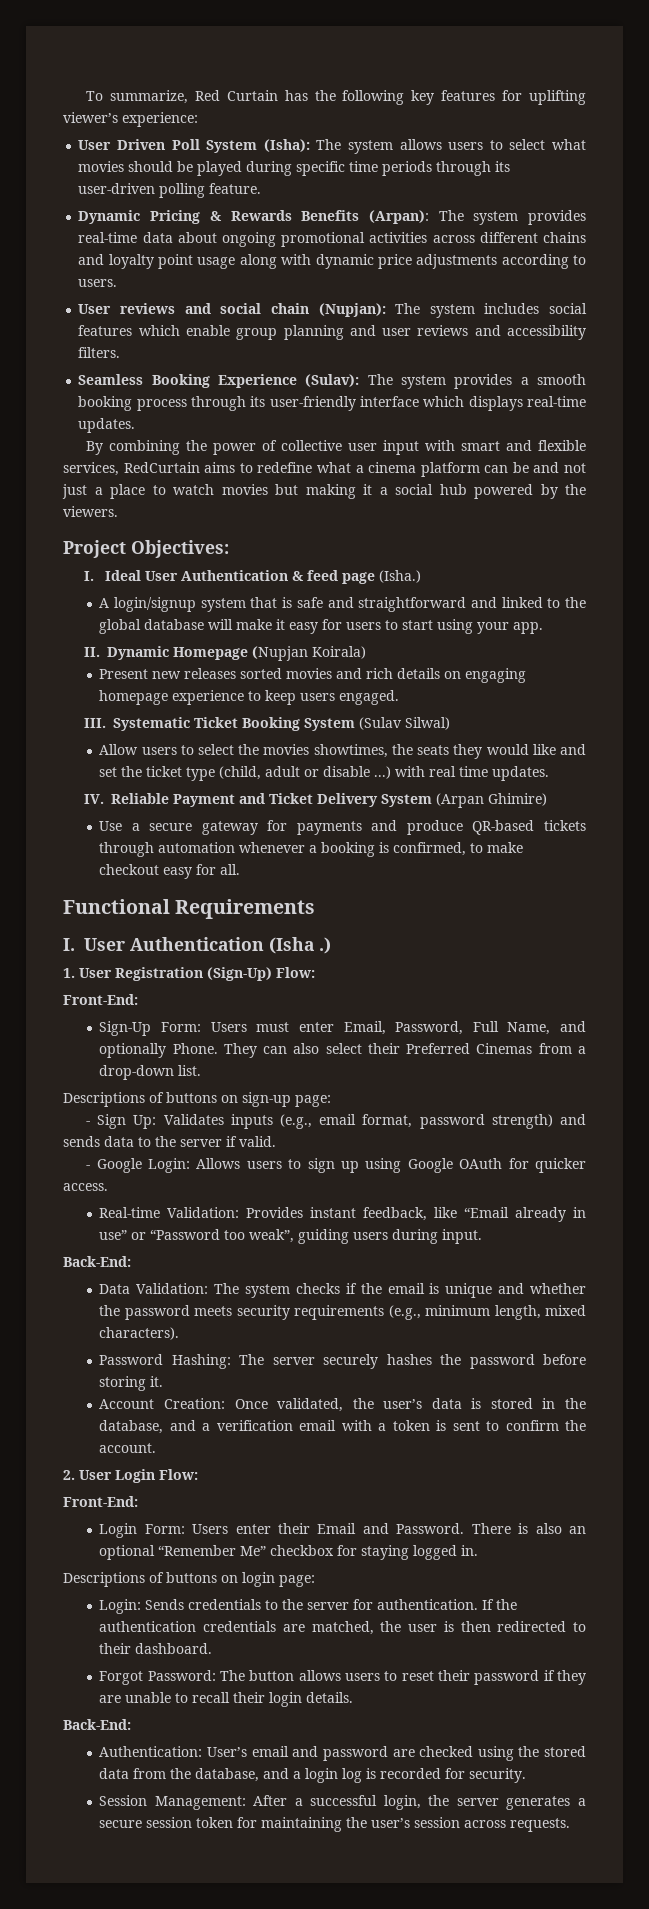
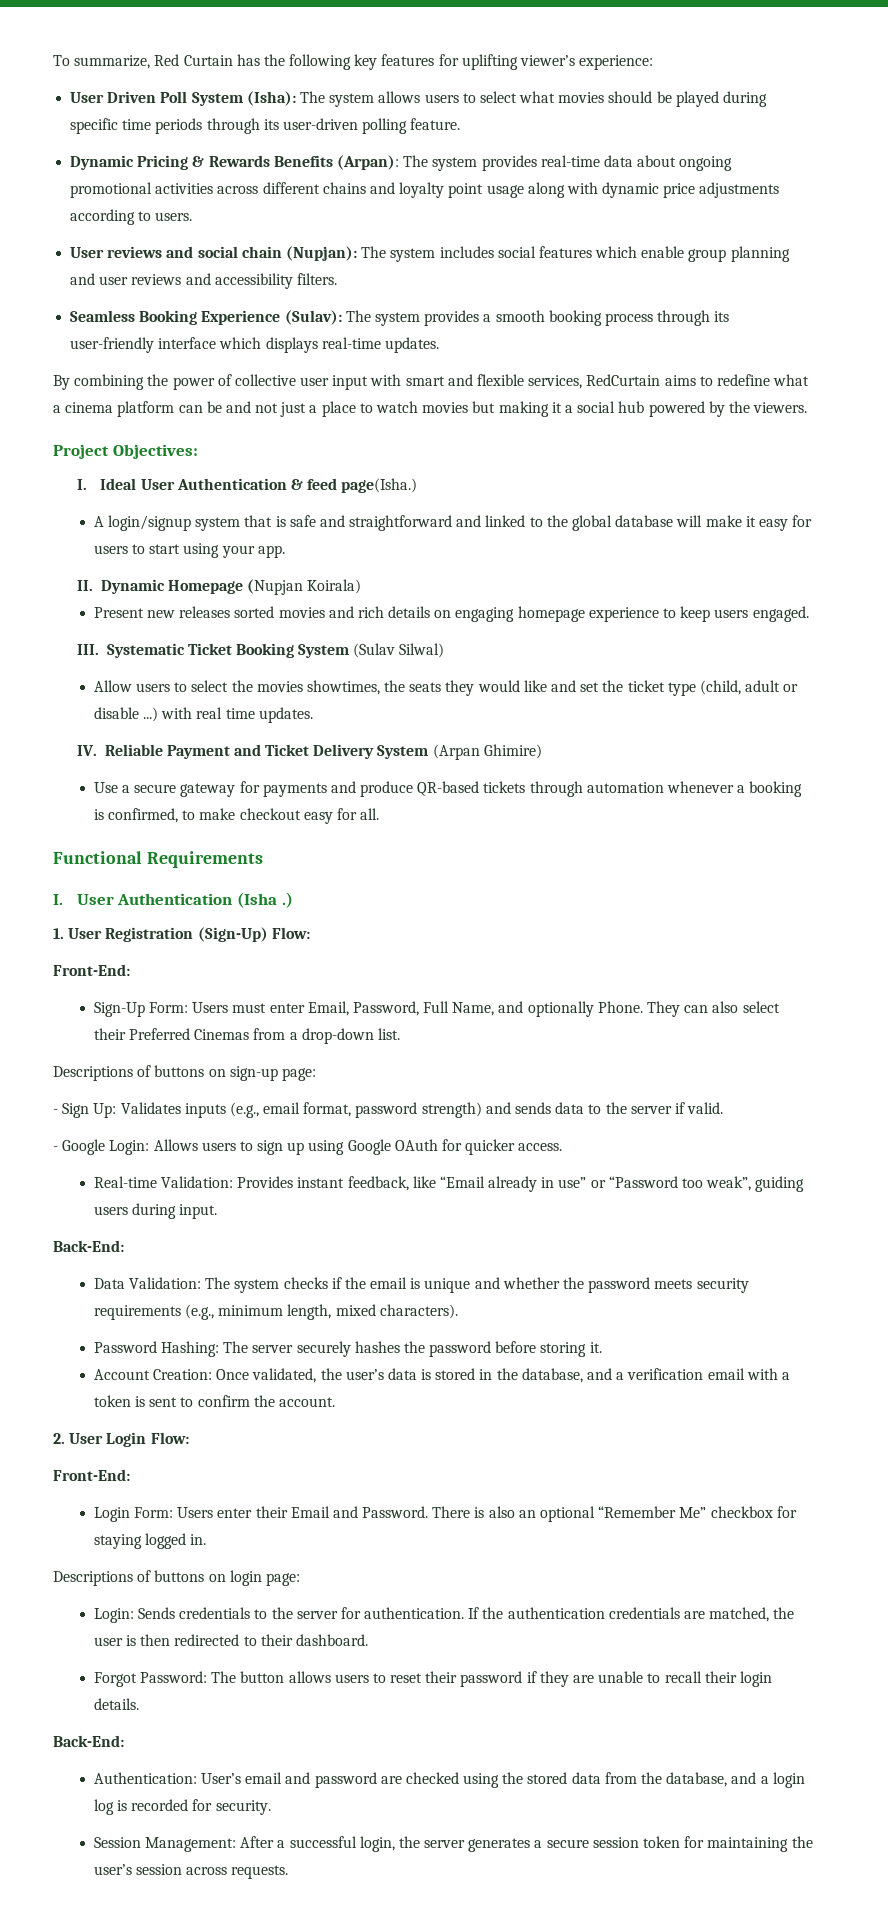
[341,570,421,584] page (Isha.) -> [341,478,418,493] page(Isha.)

